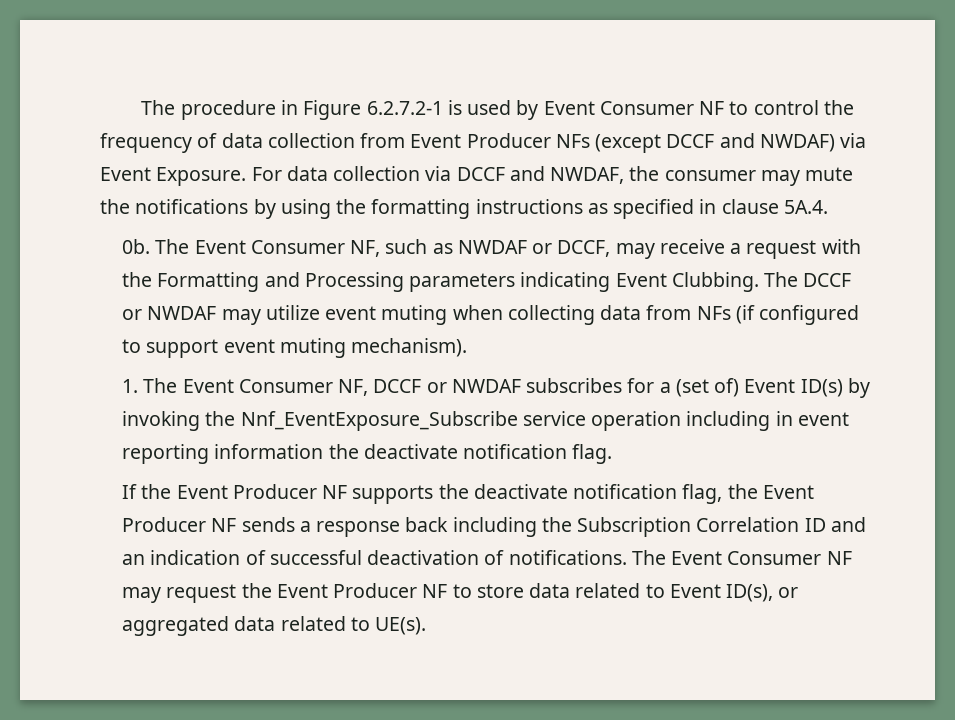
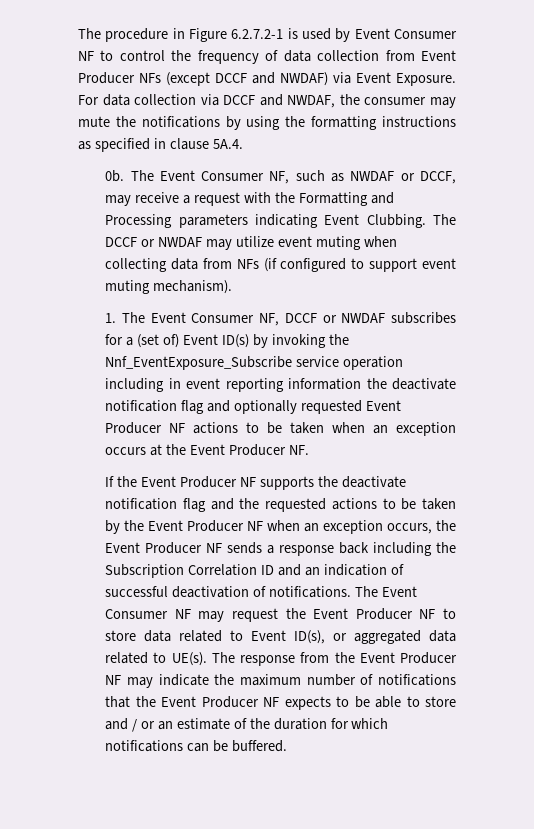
[572,444,613,464] flag. -> [181,400,401,414] [105,422,457,436] [105,444,309,456] flag and optionally requested Event Producer NF actions to be taken when an exception occurs at the Event Producer NF.
[682,484,723,504] flag, -> [182,498,457,512] [105,520,433,534] flag and the requested actions to be taken by the Event Producer NF when an exception occurs,
(427, 626) none -> [211,652,458,666] [105,674,456,688] [105,696,456,710] [105,718,389,732] [105,740,287,752] The response from the Event Producer NF may indicate the maximum number of notifications that the Event Producer NF expects to be able to store and / or an estimate of the duration for which notifications can be buffered.

